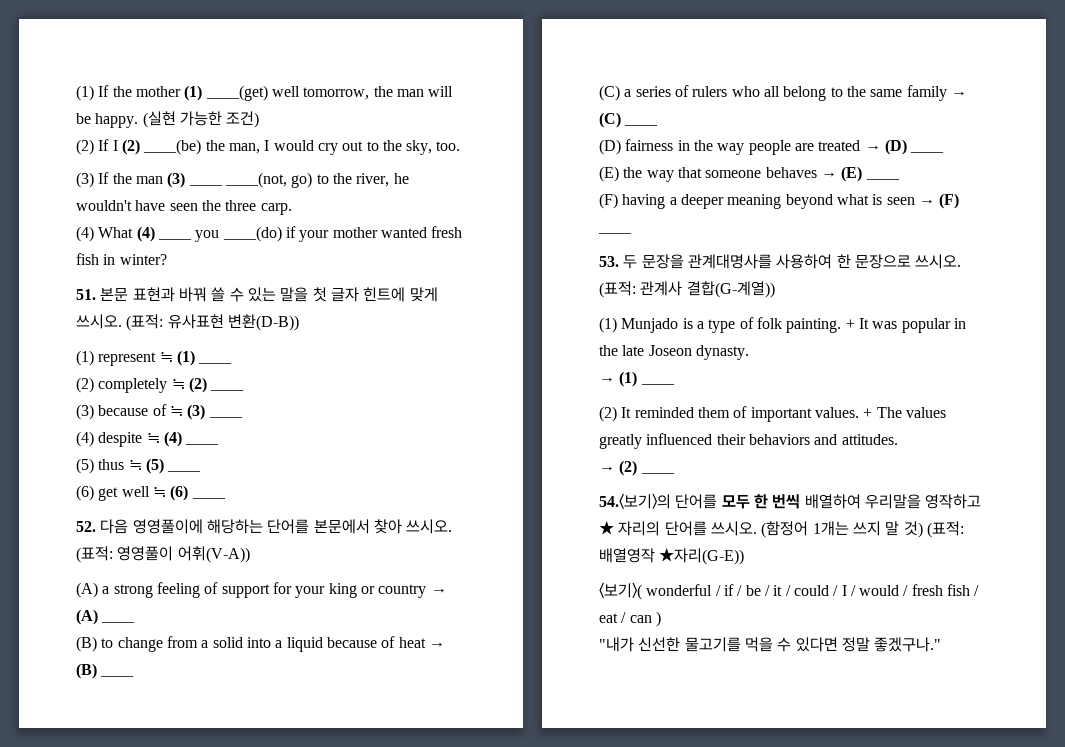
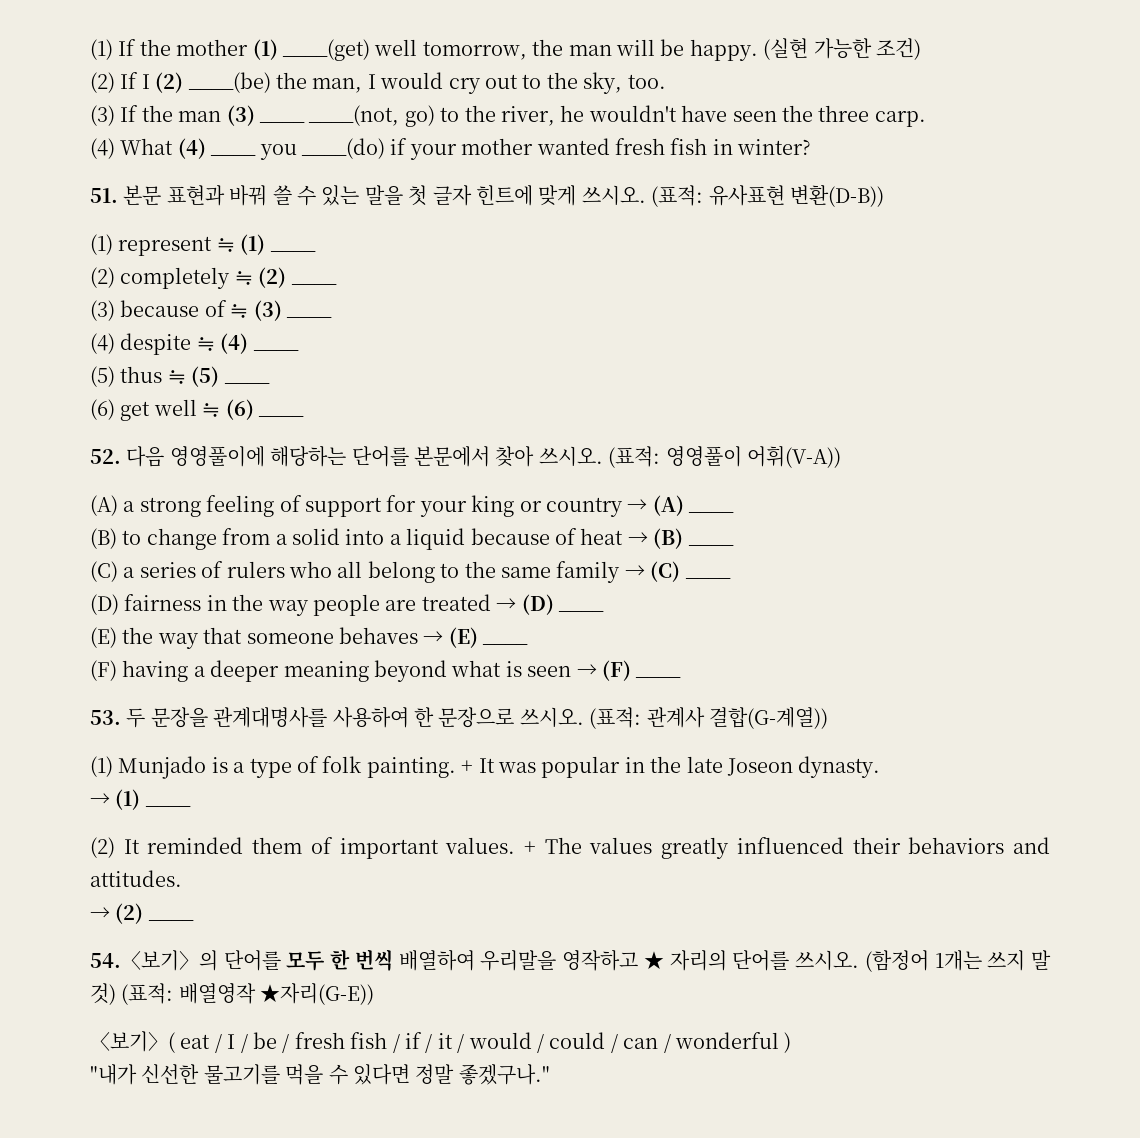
[646,584,829,596] wonderful / if / be / it / could -> [180,1034,211,1049] eat
[859,585,900,596] would -> [253,1032,277,1049] be
[599,612,652,623] eat / can -> [405,1032,779,1053] if / it / would / could / can / wonderful

